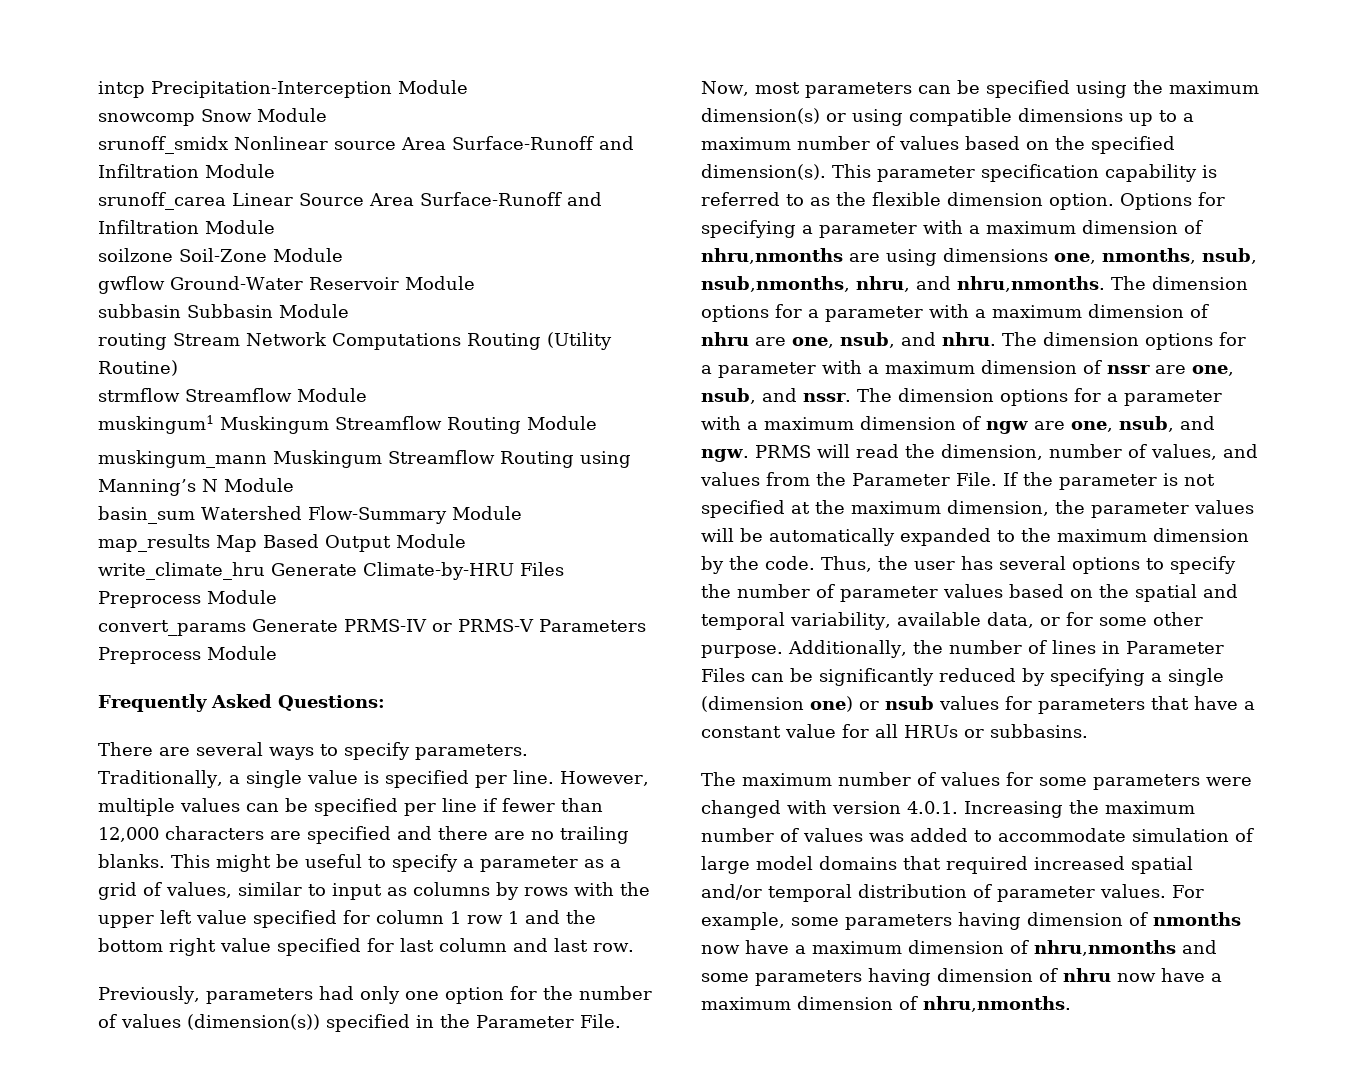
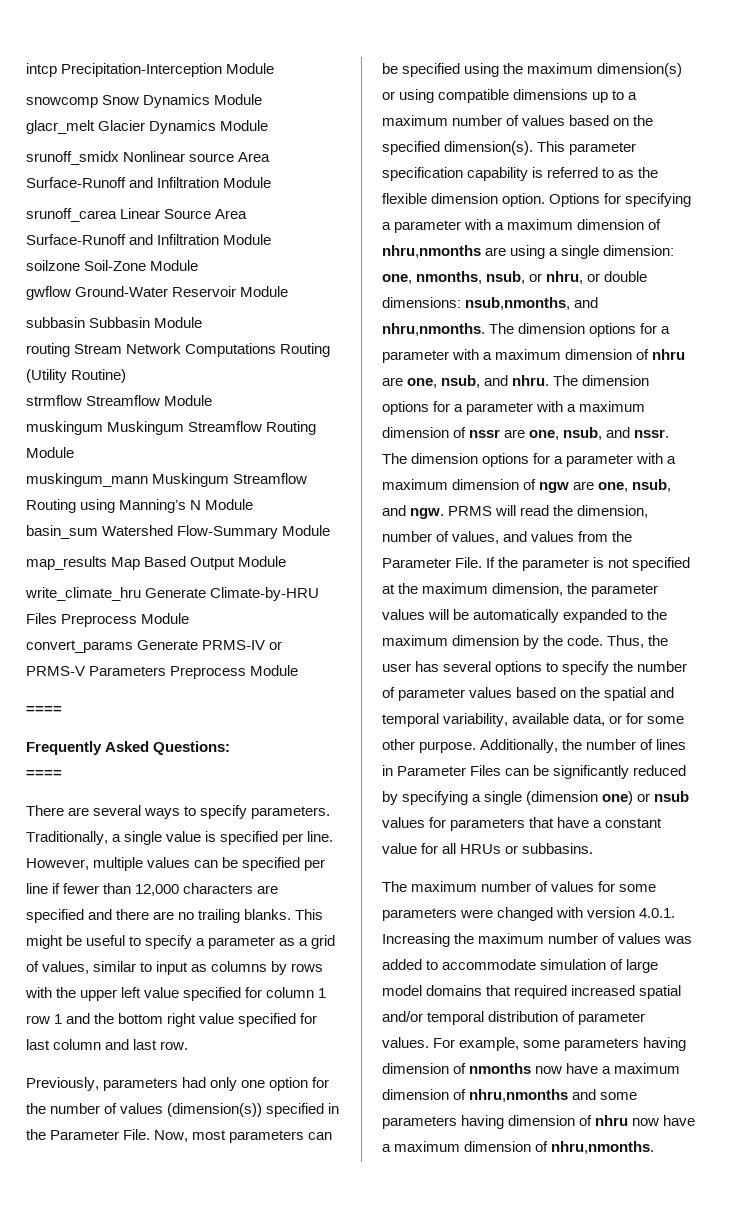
(252, 115) none -> [143,94,263,108] [26,120,217,134] Dynamics Module // glacr_melt Glacier Dynamics
[98,415,214,434] muskingum1 -> [26,421,103,435] muskingum
(277, 653) none -> [26,706,62,714] // ====
(385, 703) none -> [26,770,62,778] // ====
[943,248,1257,264] [701,276,910,292] dimensions one, nmonths, nsub, nsub,nmonths, nhru, -> [549,245,675,259] [382,271,648,284] [382,297,571,310] a single dimension: one, nmonths, nsub, or nhru, or double dimensions: nsub,nmonths,

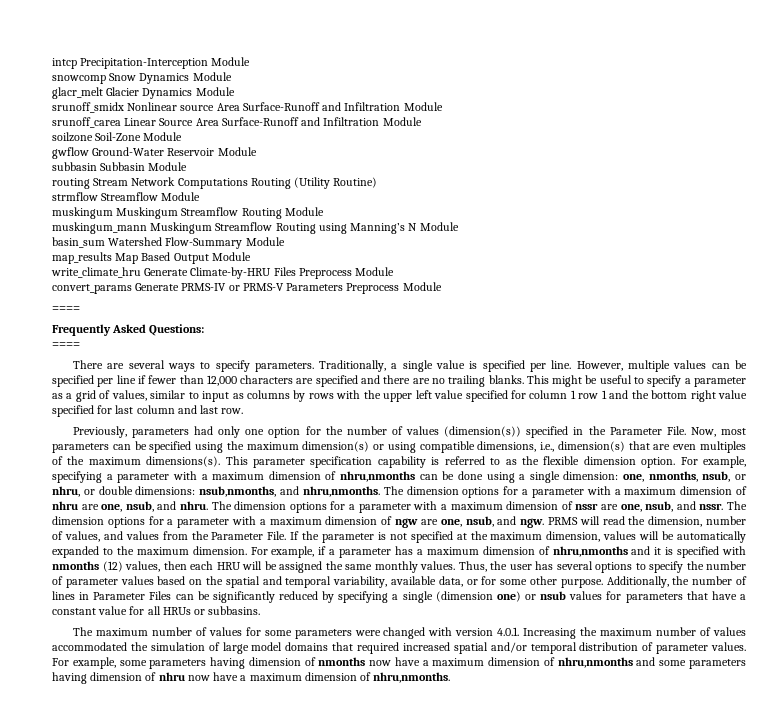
[513,89,638,103] [382,115,654,126] [382,141,534,155] dimensions up to a maximum number of values based on the specified dimension(s). -> [477,441,746,453] [52,456,221,467] dimensions, i.e., dimension(s) that are even multiples of the maximum dimensions(s).
[549,193,622,207] Options for -> [680,456,746,468] For example,
[485,247,507,256] are -> [419,471,483,480] can be done
[567,583,659,597] the parameter -> (601, 536) none
[452,635,604,649] dimension by the code. -> [192,546,746,558] [52,561,455,573] dimension. For example, if a parameter has a maximum dimension of nhru,nmonths and it is specified with nmonths (12) values, then each HRU will be assigned the same monthly values.
[664,936,693,944] [382,959,537,970] was added to accommodate -> [52,642,148,651] accommodated the

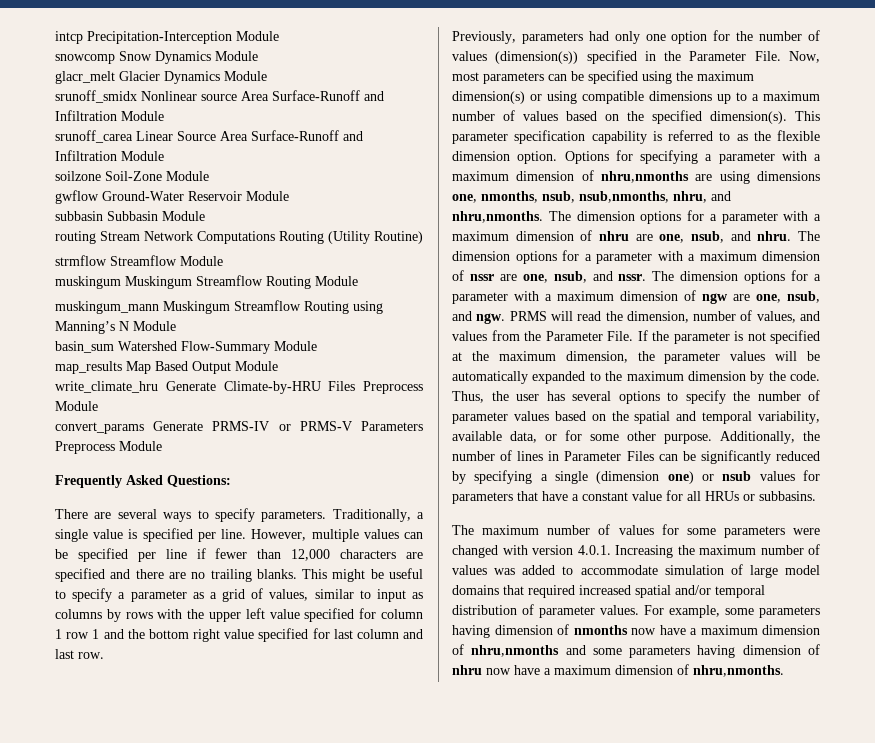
[52,306,80,312] // ==== -> (162, 446) none
[52,342,80,348] // ==== -> (231, 481) none
[477,441,746,453] [52,456,221,467] dimensions, i.e., dimension(s) that are even multiples of the maximum dimensions(s). -> [649,91,820,104] [452,110,787,124] dimensions up to a maximum number of values based on the specified dimension(s).
[680,456,746,468] For example, -> [564,150,633,164] Options for
[419,471,747,483] [52,486,277,497] can be done using a single dimension: one, nmonths, nsub, or nhru, or double dimensions: nsub,nmonths, -> [695,171,820,184] [452,191,707,203] are using dimensions one, nmonths, nsub, nsub,nmonths, nhru,
(601, 536) none -> [637,351,721,364] the parameter
[192,546,746,558] [52,561,455,573] dimension. For example, if a parameter has a maximum dimension of nhru,nmonths and it is specified with nmonths (12) values, then each HRU will be assigned the same monthly values. -> [687,371,820,384] dimension by the code.
[52,642,148,651] accommodated the -> [494,565,658,575] was added to accommodate

